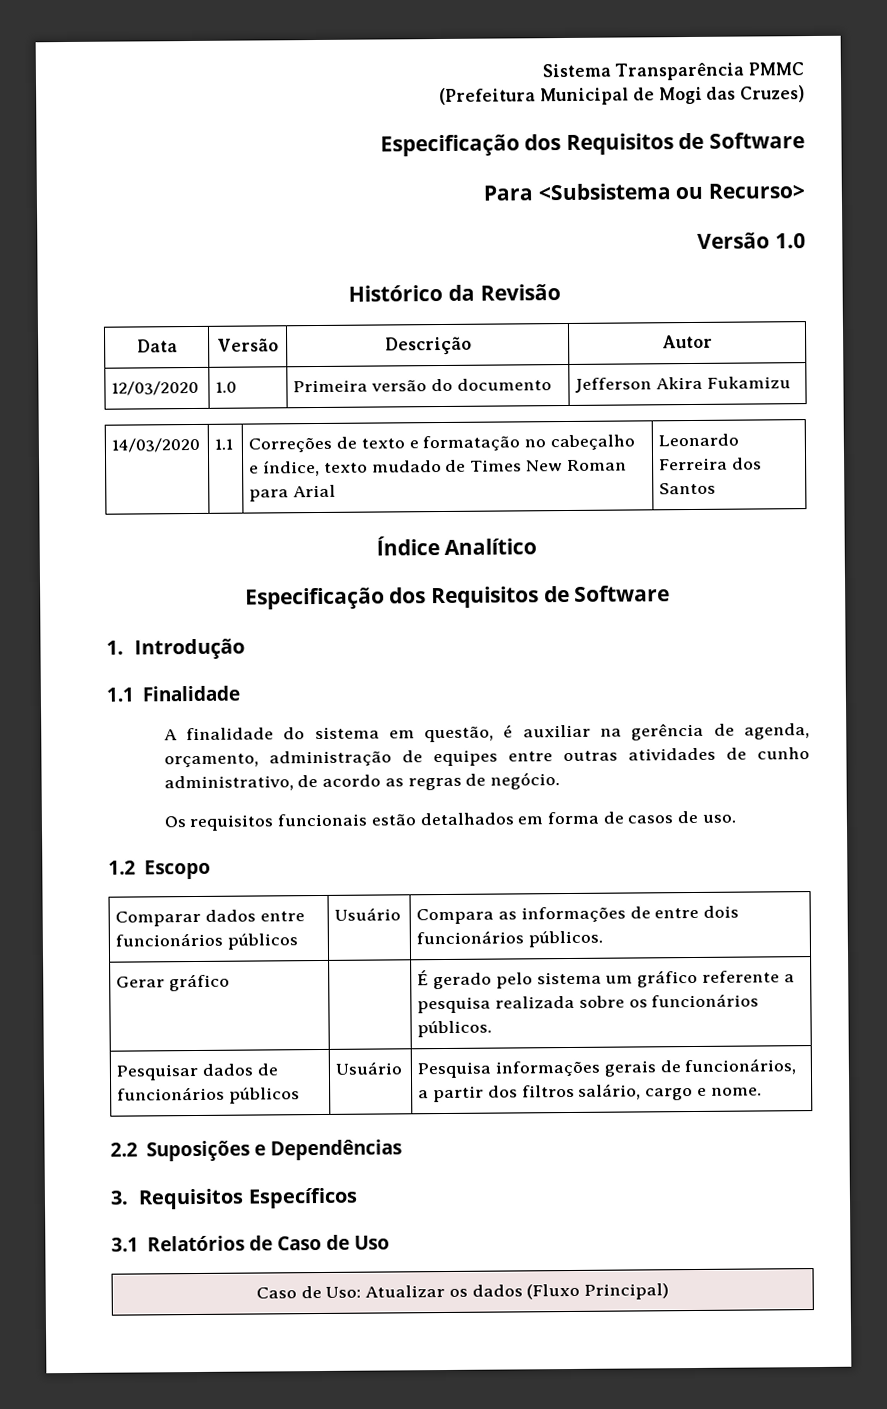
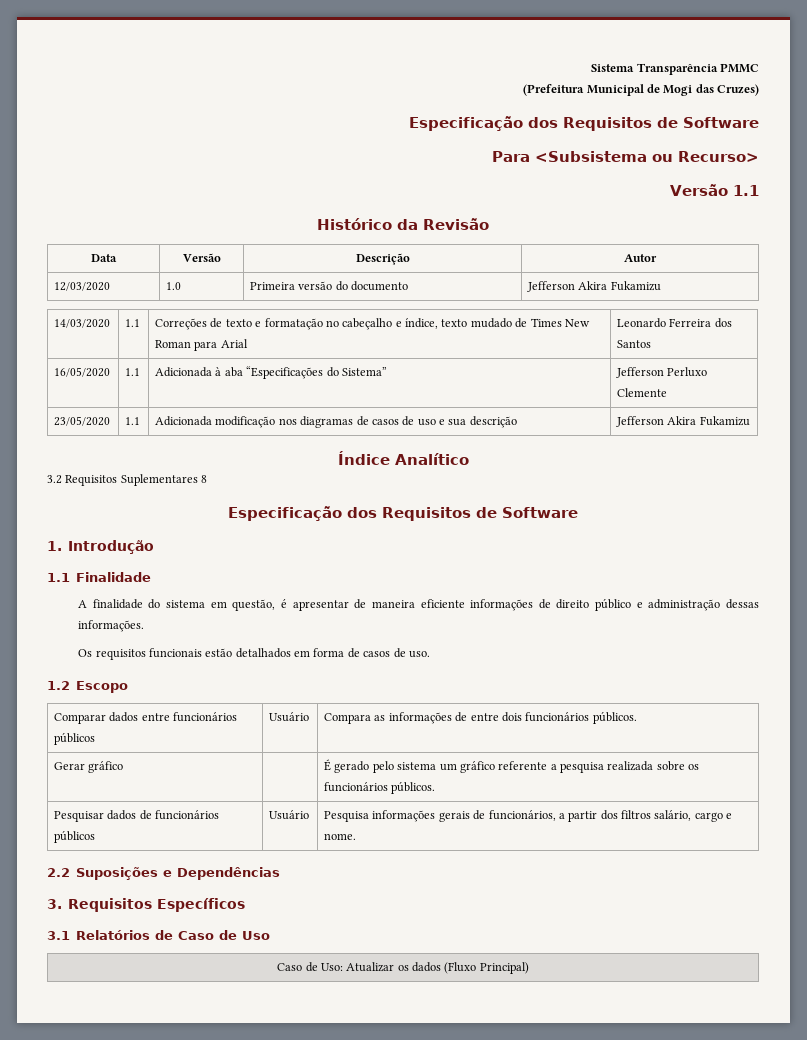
[775,233,806,249] 1.0 -> [733,185,759,196] 1.1
[375,536,538,556] // Índice Analítico -> [54,367,111,377] [125,368,141,376] [155,366,387,379] [616,367,708,378] [617,388,668,397] [54,416,111,426] [125,417,141,425] [155,416,517,428] [616,416,750,427] [337,451,469,465] [47,474,208,486] // 16/05/2020 | 1.1 | Adicionada à aba “Especificações do Sistema” | Jefferson Perluxo Clemente // 23/05/2020 | 1.1 | Adicionada modificação nos diagramas de casos de uso e sua descrição | Jefferson Akira Fukamizu // Índice Analítico // 3.2 Requisitos Suplementares 8
[522,722,811,741] [163,747,811,768] [163,772,561,792] auxiliar na gerência de agenda, orçamento, administração de equipes entre outras atividades de cunho administrativo, de acordo as regras de negócio. -> [292,598,759,611] [78,620,145,632] apresentar de maneira eficiente informações de direito público e administração dessas informações.

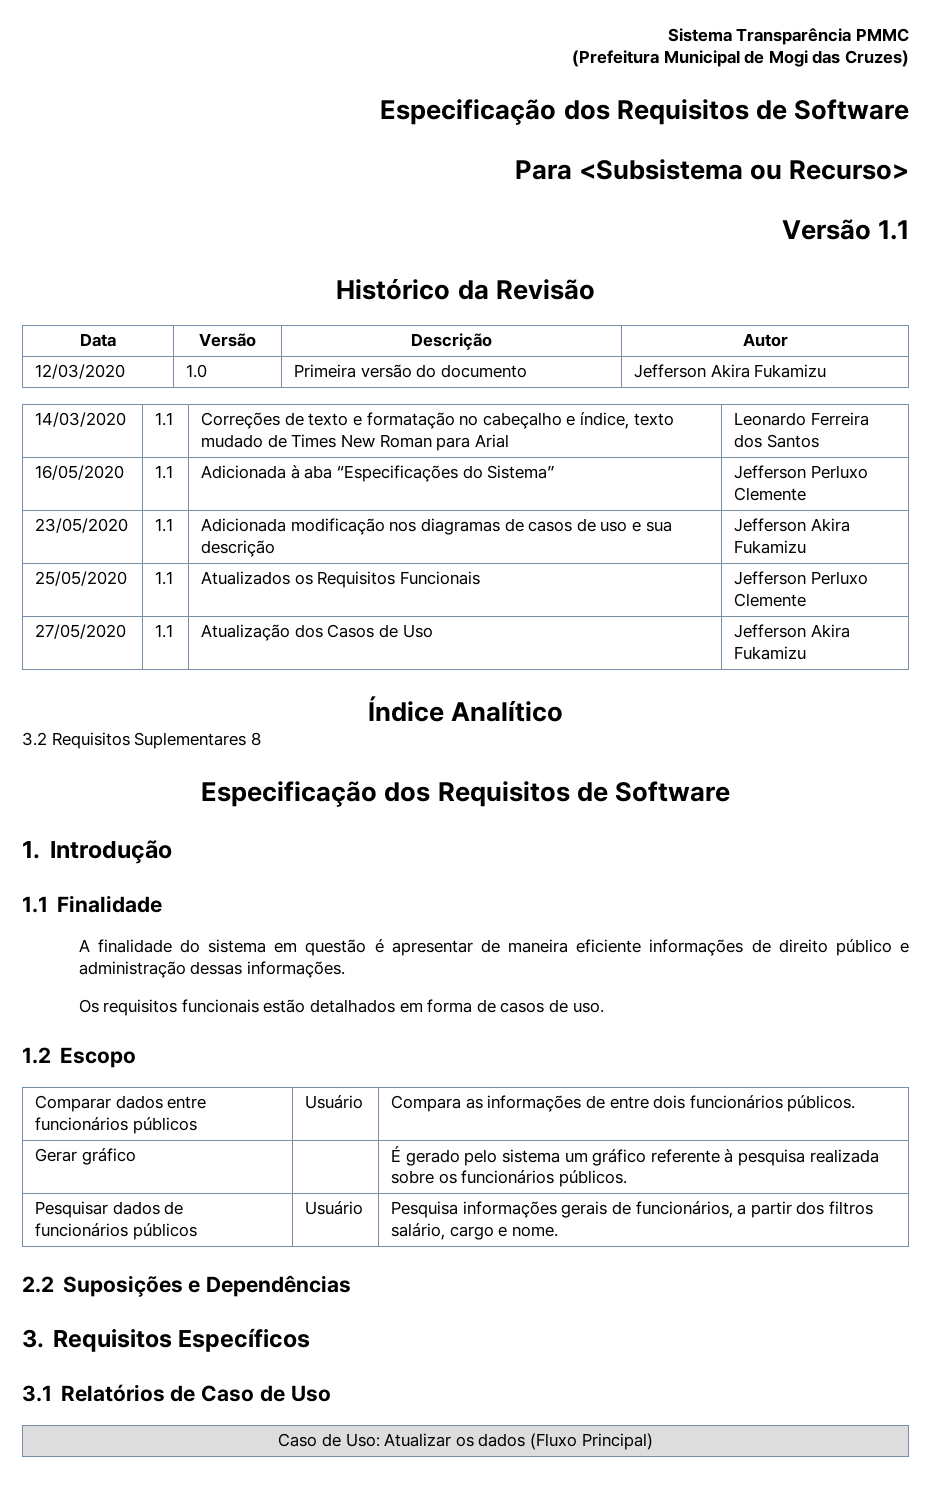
(750, 421) none -> [35,571,128,586] [155,571,174,585] [201,571,481,588] [734,571,868,585] [734,593,807,607] [35,624,127,639] [155,624,174,638] [201,624,433,641] [734,624,850,638] [734,646,807,660] // 25/05/2020 | 1.1 | Atualizados os Requisitos Funcionais | Jefferson Perluxo Clemente // 27/05/2020 | 1.1 | Atualização dos Casos de Uso | Jefferson Akira Fukamizu
[232,599,276,611] questão, -> [305,939,367,956] questão
[550,764,557,770] a -> [724,1149,734,1163] à

